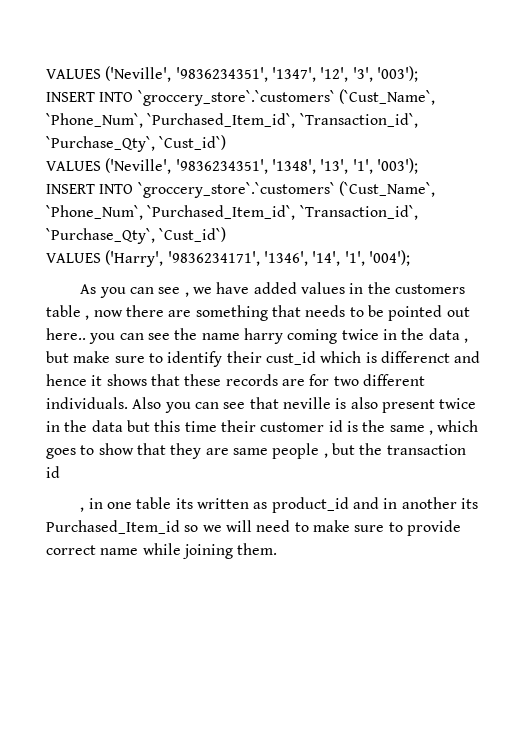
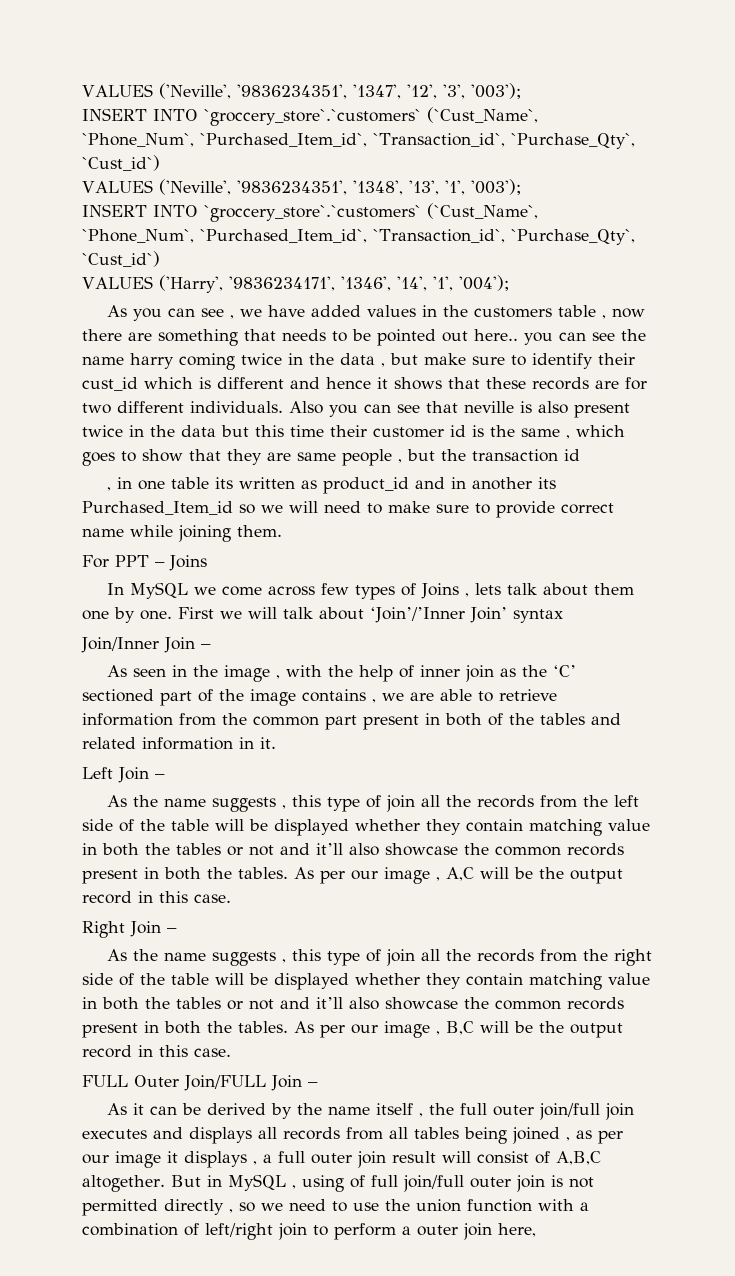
[380,351,450,363] differenct -> [217,377,284,389] different
(278, 549) none -> [82,555,207,571] [107,582,635,600] [82,607,563,623] [81,637,211,653] [107,665,577,682] [82,689,557,706] [82,713,621,730] [82,737,276,750] [82,767,165,783] [107,795,640,812] [82,819,650,836] [82,843,624,856] [82,867,623,884] [82,891,231,904] [82,921,177,938] [107,949,653,966] [82,973,650,990] [82,997,624,1010] [82,1021,623,1038] [82,1045,231,1058] [82,1075,318,1091] [107,1103,635,1120] [82,1127,623,1144] [82,1151,601,1168] [82,1174,594,1192] [82,1199,589,1216] [82,1223,536,1240] // For PPT – Joins // In MySQL we come across few types of Joins , lets talk about them one by one. First we will talk about ‘Join’/’Inner Join’ syntax // Join/Inner Join – // As seen in the image , with the help of inner join as the ‘C’ sectioned part of the image contains , we are able to retrieve information from the common part present in both of the tables and related information in it. // Left Join – // As the name suggests , this type of join all the records from the left side of the table will be displayed whether they contain matching value in both the tables or not and it’ll also showcase the common records present in both the tables. As per our image , A,C will be the output record in this case. // Right Join – // As the name suggests , this type of join all the records from the right side of the table will be displayed whether they contain matching value in both the tables or not and it’ll also showcase the common records present in both the tables. As per our image , B,C will be the output record in this case. // FULL Outer Join/FULL Join – // As it can be derived by the name itself , the full outer join/full join executes and displays all records from all tables being joined , as per our image it displays , a full outer join result will consist of A,B,C altogether. But in MySQL , using of full join/full outer join is not permitted directly , so we need to use the union function with a combination of left/right join to perform a outer join here,

